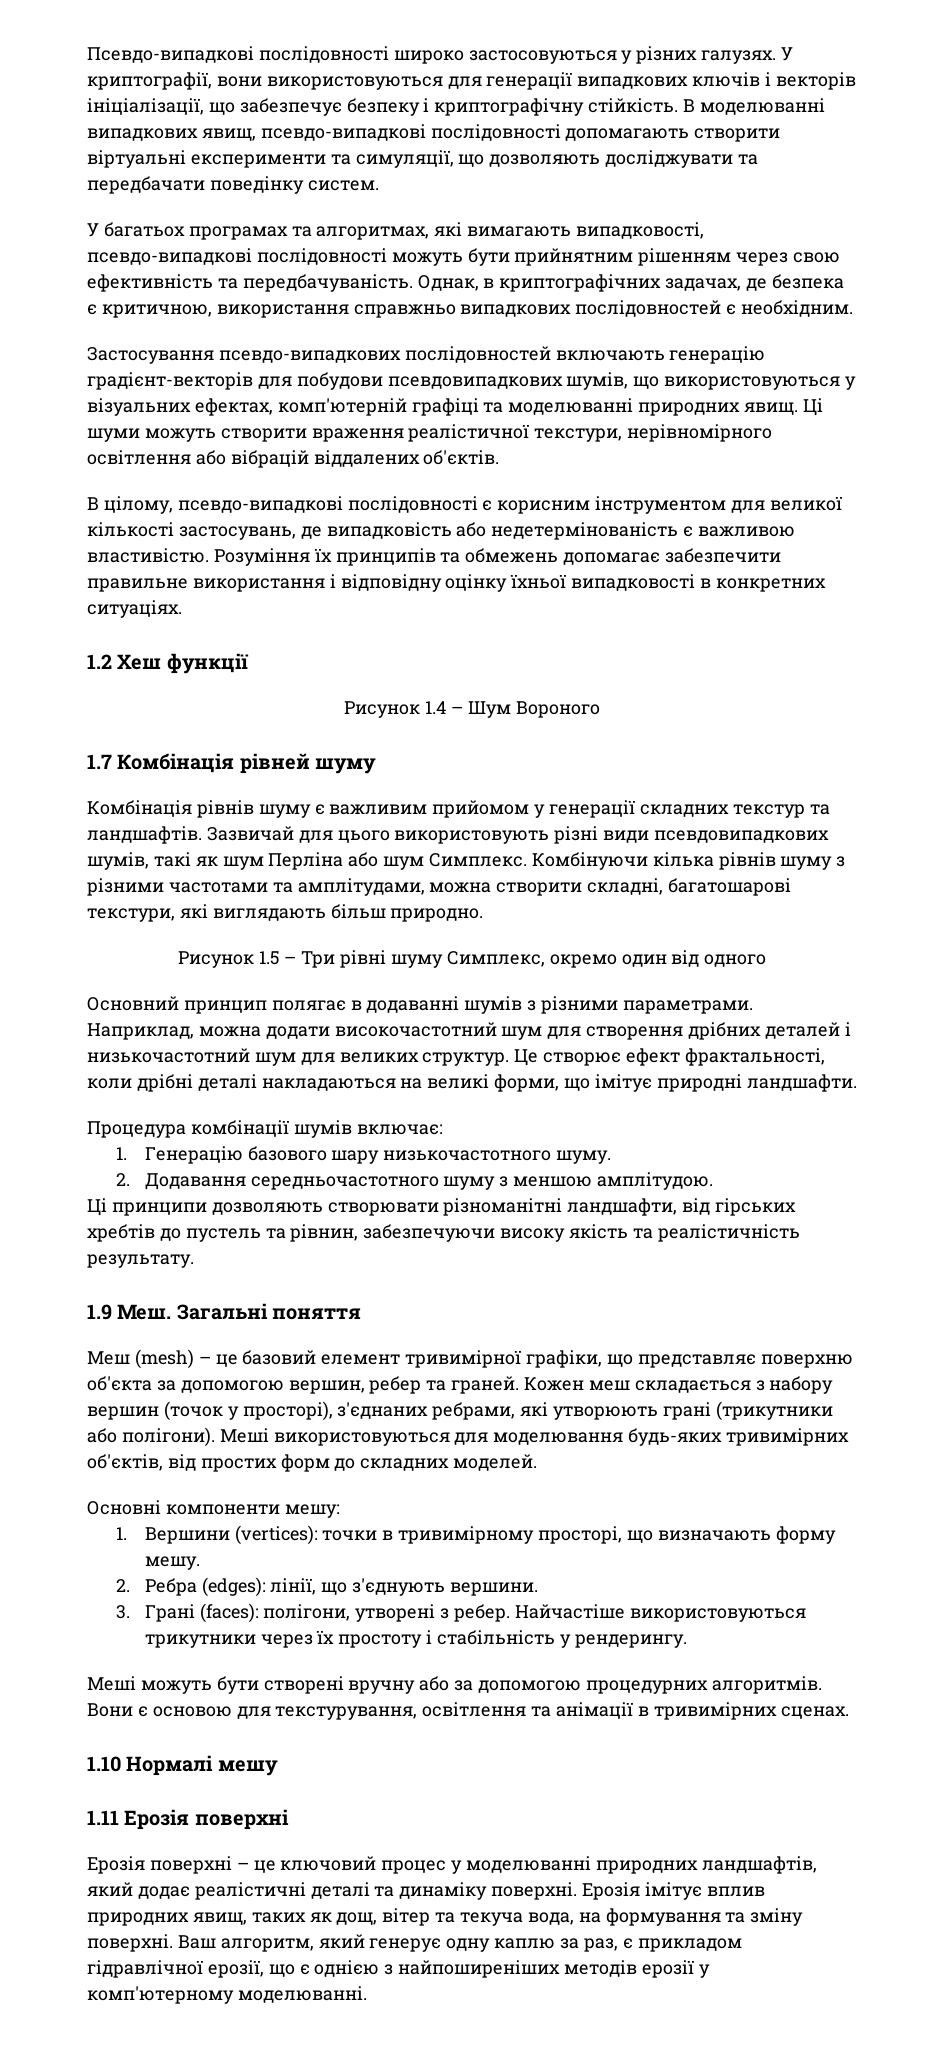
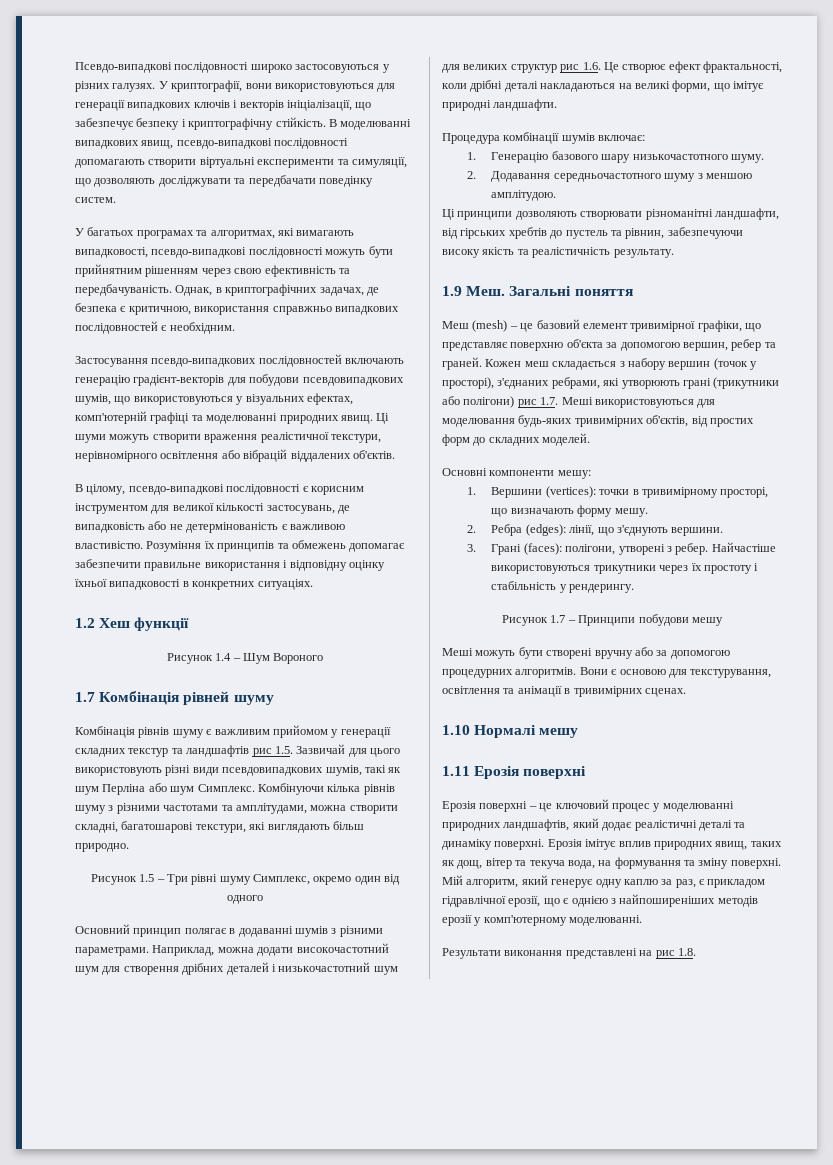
[491,522,679,540] недетермінованість -> [169,522,279,533] не детермінованість
[87,826,202,844] ландшафтів. -> [186,745,293,757] ландшафтів рис 1.5.
[422,1052,510,1066] структур. -> [510,62,601,73] структур рис 1.6.
[121,1427,215,1447] полігони). -> [463,396,559,408] полігони) рис 1.7.
(687, 1641) none -> [502,614,723,626] // Рисунок 1.7 – Принципи побудови мешу
[177,1935,216,1949] Ваш -> [442,875,463,885] Мій
(367, 1994) none -> [442,948,696,959] // Результати виконання представлені на рис 1.8.

